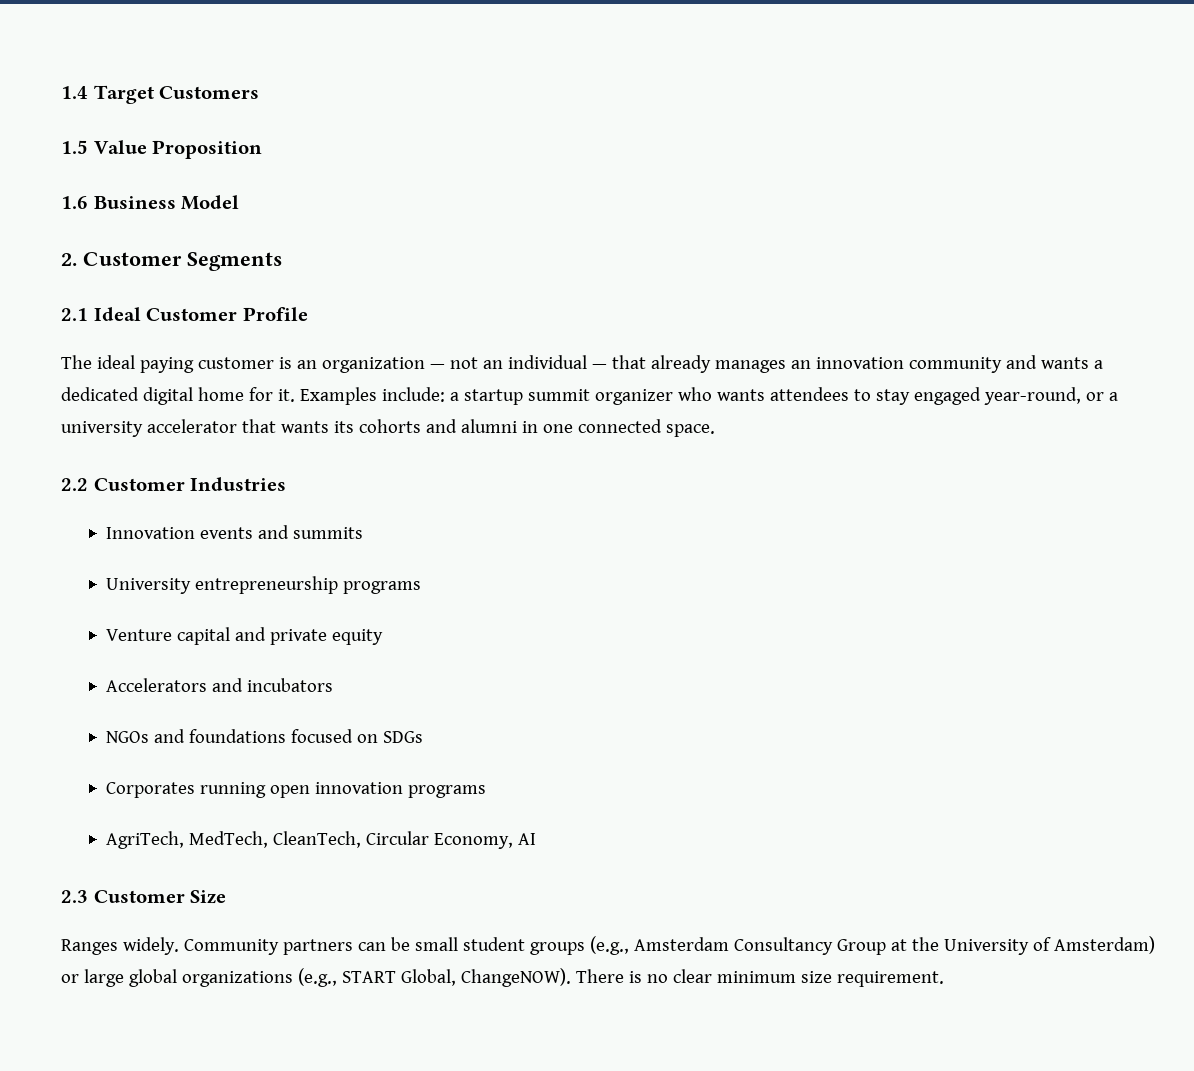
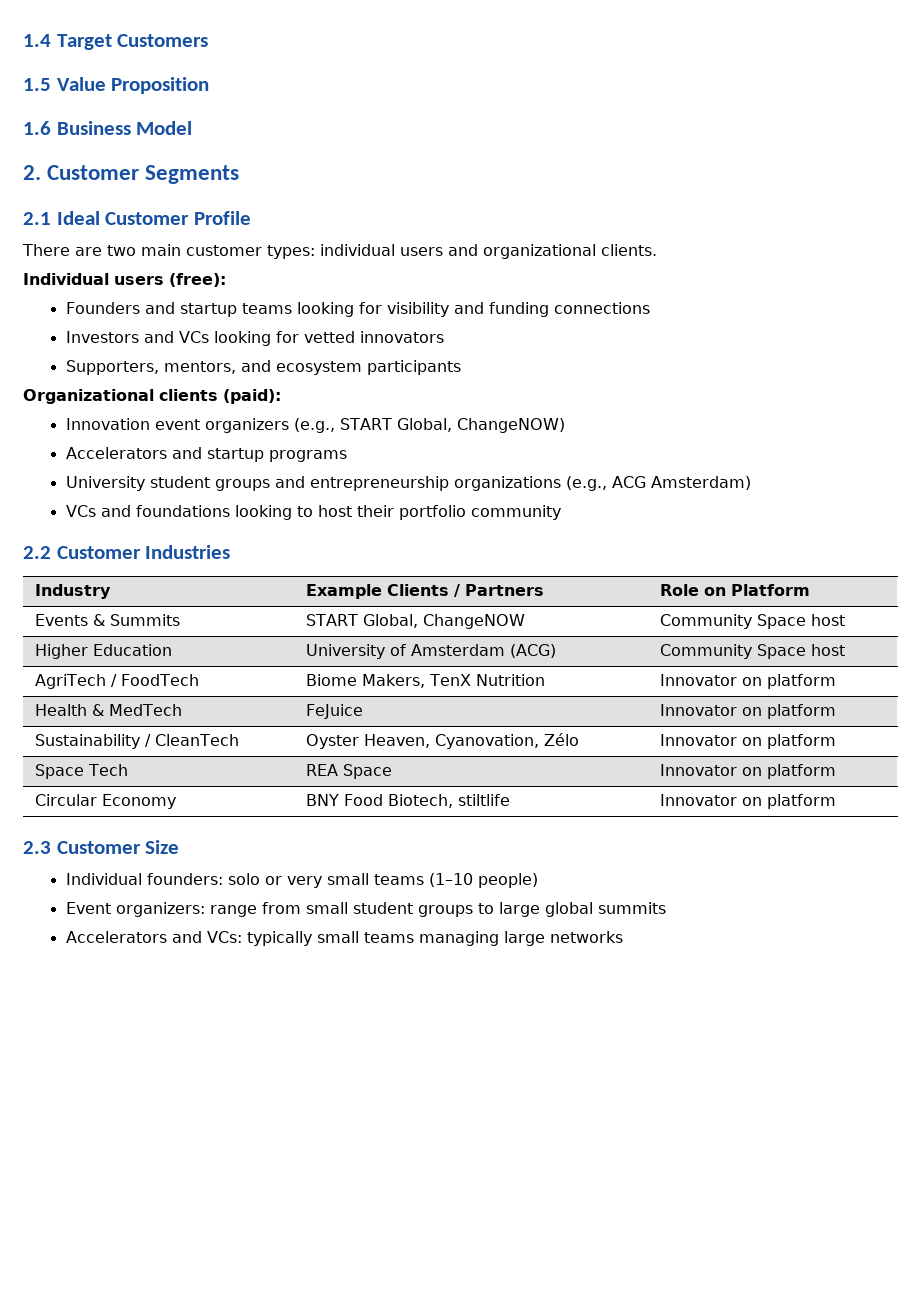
[61,355,1103,373] [61,387,1118,405] [61,419,715,437] [61,477,287,491] [105,525,363,539] [105,576,421,594] [105,627,383,645] [105,678,333,692] [105,729,423,743] [105,782,486,798] [105,831,536,849] [61,890,227,904] [61,936,1155,955] [61,968,944,987] The ideal paying customer is an organization — not an individual — that already manages an innovation community and wants a dedicated digital home for it. Examples include: a startup summit organizer who wants attendees to stay engaged year-round, or a university accelerator that wants its cohorts and alumni in one connected space. // 2.2 Customer Industries // Innovation events and summits // University entrepreneurship programs // Venture capital and private equity // Accelerators and incubators // NGOs and foundations focused on SDGs // Corporates running open innovation programs // AgriTech, MedTech, CleanTech, Circular Economy, AI // 2.3 Customer Size // Ranges widely. Community partners can be small student groups (e.g., Amsterdam Consultancy Group at the University of Amsterdam) or large global organizations (e.g., START Global, ChangeNOW). There is no clear minimum size requirement. -> [22,244,657,259] [23,273,226,287] [65,302,650,317] [65,331,444,346] [65,360,461,375] [23,389,281,404] [65,418,565,433] [65,447,347,462] [65,476,751,491] [65,505,561,520] [23,545,231,559] [34,584,111,599] [305,584,544,599] [659,584,810,596] [34,614,180,626] [305,614,525,629] [659,614,845,629] [34,644,172,659] [305,644,556,659] [659,644,845,659] [34,674,199,689] [305,674,545,688] [659,674,836,689] [34,704,182,716] [305,704,363,719] [659,704,836,719] [34,734,239,749] [305,733,579,749] [659,734,836,749] [34,764,128,779] [305,764,392,779] [659,764,836,779] [34,794,176,809] [305,794,510,808] [659,794,836,809] [23,840,180,854] [65,873,538,888] [65,902,666,917] [65,931,623,946] There are two main customer types: individual users and organizational clients. // Individual users (free): // Founders and startup teams looking for visibility and funding connections // Investors and VCs looking for vetted innovators // Supporters, mentors, and ecosystem participants // Organizational clients (paid): // Innovation event organizers (e.g., START Global, ChangeNOW) // Accelerators and startup programs // University student groups and entrepreneurship organizations (e.g., ACG Amsterdam) // VCs and foundations looking to host their portfolio community // 2.2 Customer Industries // Industry | Example Clients / Partners | Role on Platform // Events & Summits | START Global, ChangeNOW | Community Space host // Higher Education | University of Amsterdam (ACG) | Community Space host // AgriTech / FoodTech | Biome Makers, TenX Nutrition | Innovator on platform // Health & MedTech | FeJuice | Innovator on platform // Sustainability / CleanTech | Oyster Heaven, Cyanovation, Zélo | Innovator on platform // Space Tech | REA Space | Innovator on platform // Circular Economy | BNY Food Biotech, stiltlife | Innovator on platform // 2.3 Customer Size // Individual founders: solo or very small teams (1–10 people) // Event organizers: range from small student groups to large global summits // Accelerators and VCs: typically small teams managing large networks

